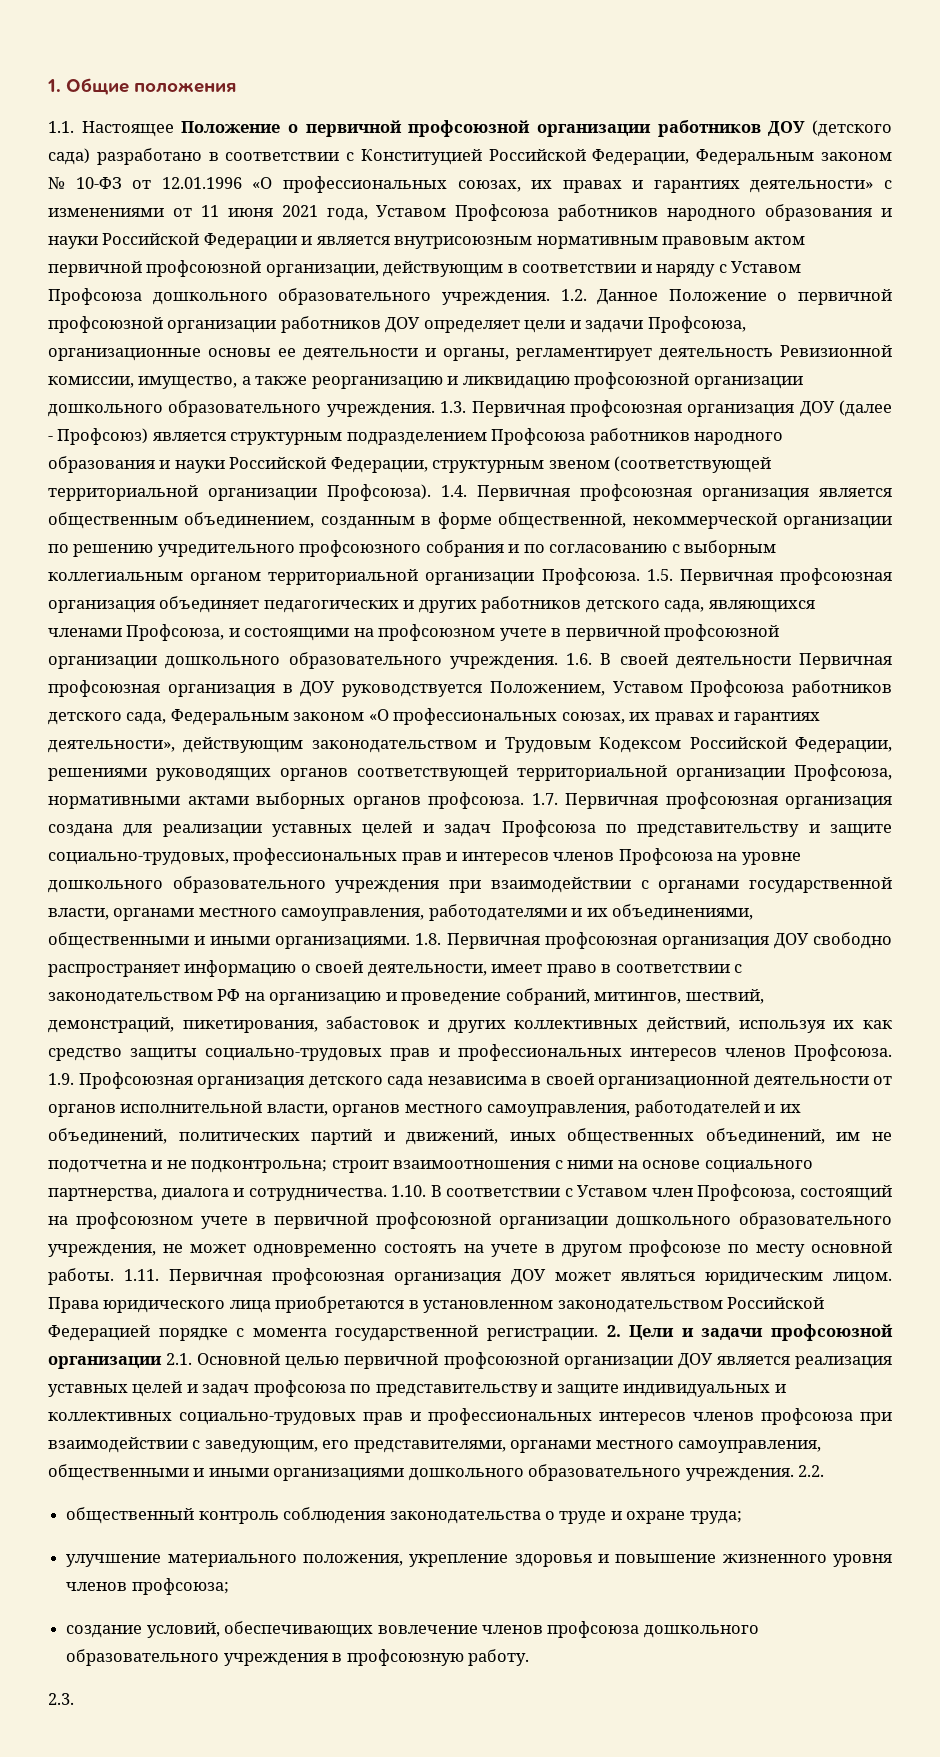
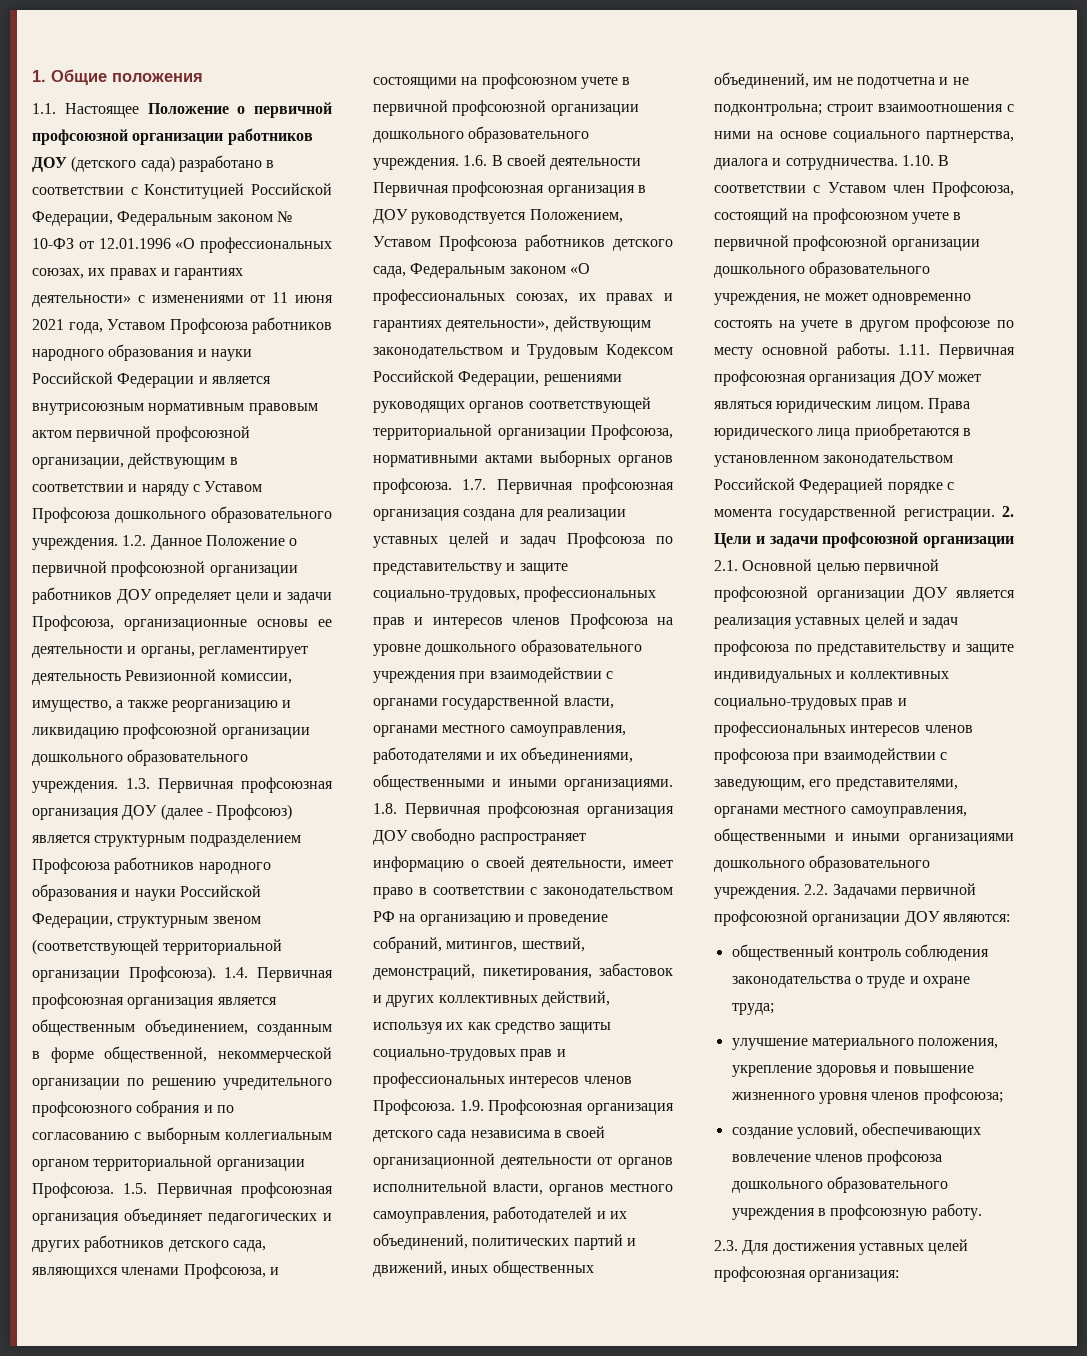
(825, 1471) none -> [832,883,976,899] [714,910,1010,926] Задачами первичной профсоюзной организации ДОУ являются:
(74, 1699) none -> [742,1239,969,1255] [714,1266,900,1282] Для достижения уставных целей профсоюзная организация:

